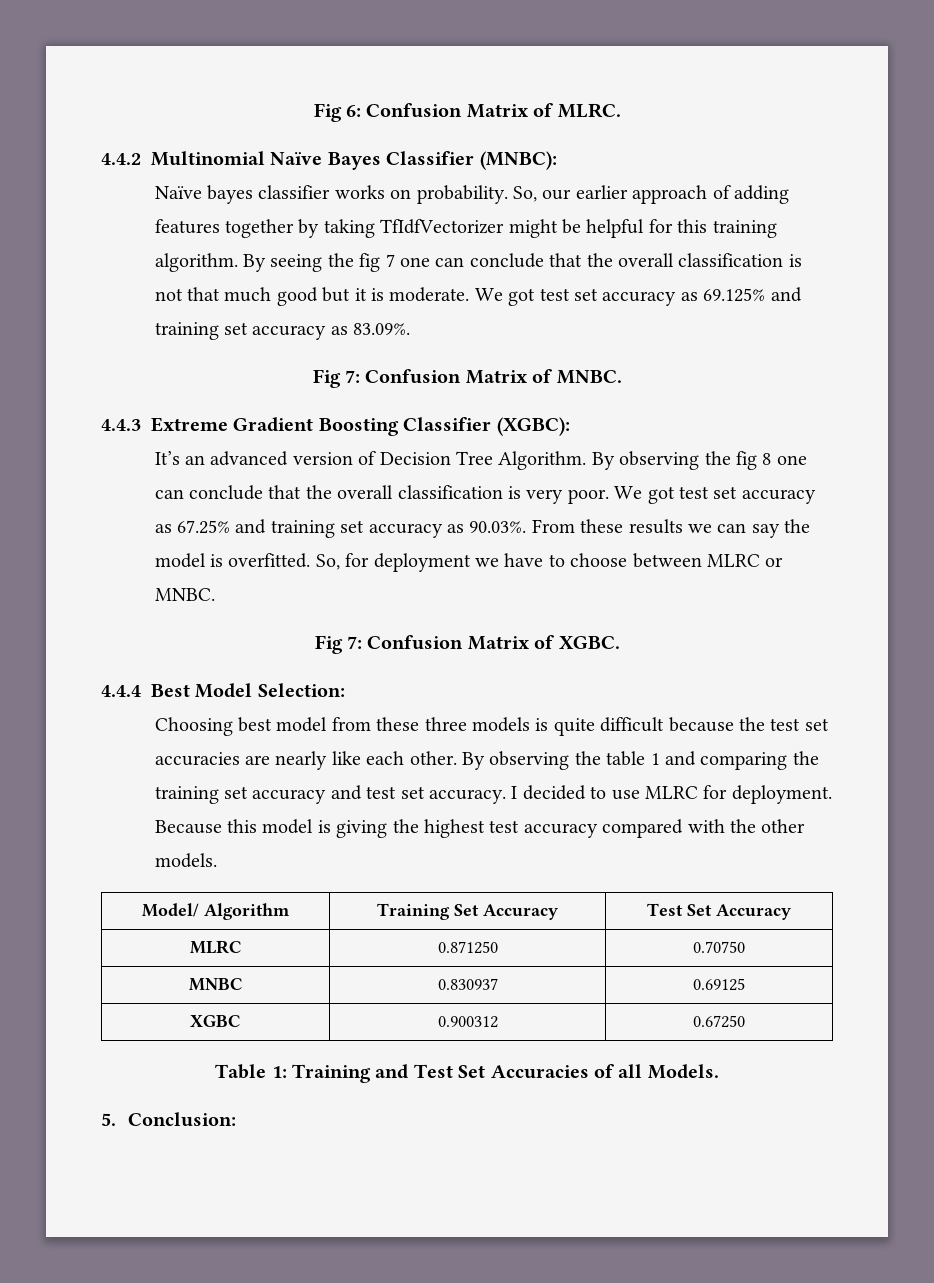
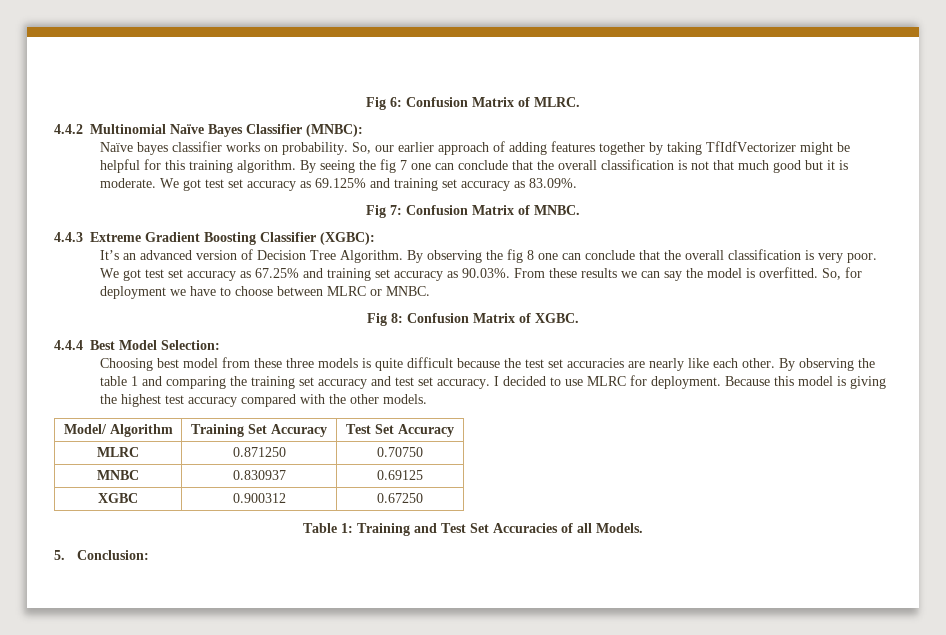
[346,636,362,649] 7: -> [391,313,403,323] 8:

